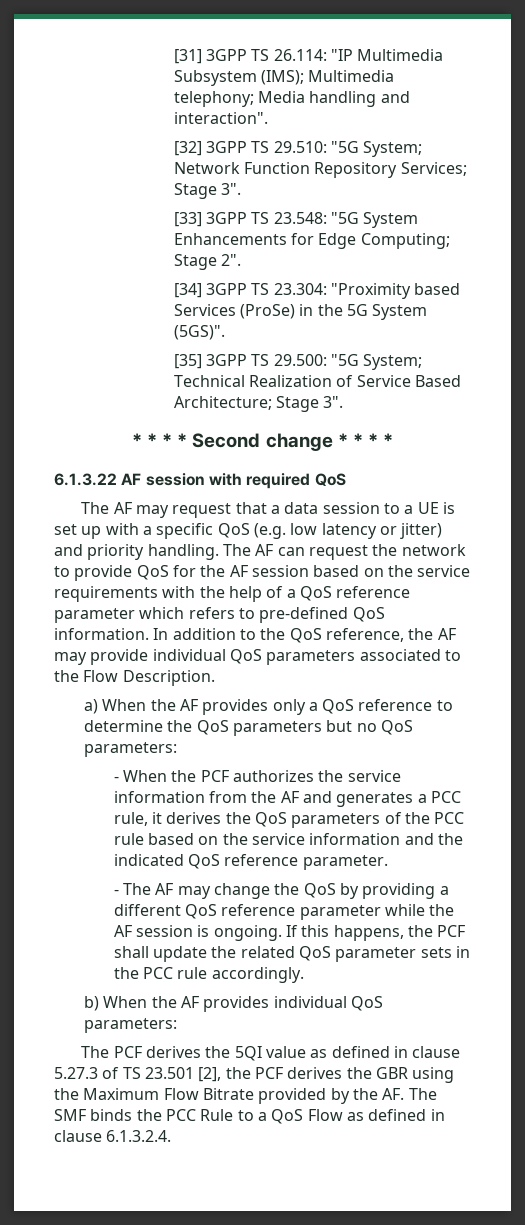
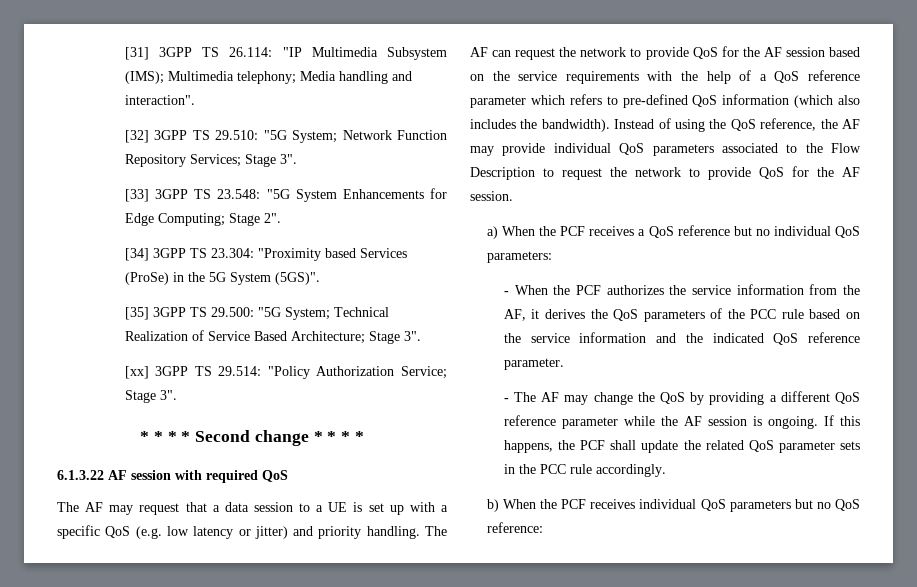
(344, 402) none -> [124,366,447,379] [124,390,177,403] // [xx] 3GPP TS 29.514: "Policy Authorization Service; Stage 3".
[54,628,256,640] information. In addition to -> [722,94,860,108] [470,118,705,132] information (which also includes the bandwidth). Instead of using
[122,670,215,686] [83,699,453,715] [83,720,377,736] Description. // a) When the AF provides only a QoS reference to determine the QoS parameters but no -> [470,166,860,180] [470,191,513,201] [486,225,831,239] Description to request the network to provide QoS for the AF session. // a) When the PCF receives a QoS reference but no individual
[280,791,462,807] [113,812,148,826] AF and generates a PCC rule, -> [503,309,526,321] AF,
[180,996,383,1012] [83,1018,177,1033] [81,1046,461,1061] [54,1067,455,1083] [54,1088,437,1104] [54,1109,445,1124] [54,1130,172,1142] AF provides individual QoS parameters: // The PCF derives the 5QI value as defined in clause 5.27.3 of TS 23.501 [2], the PCF derives the GBR using the Maximum Flow Bitrate provided by the AF. The SMF binds the PCC Rule to a QoS Flow as defined in clause 6.1.3.2.4. -> [561,499,860,512] [486,522,543,533] PCF receives individual QoS parameters but no QoS reference:

